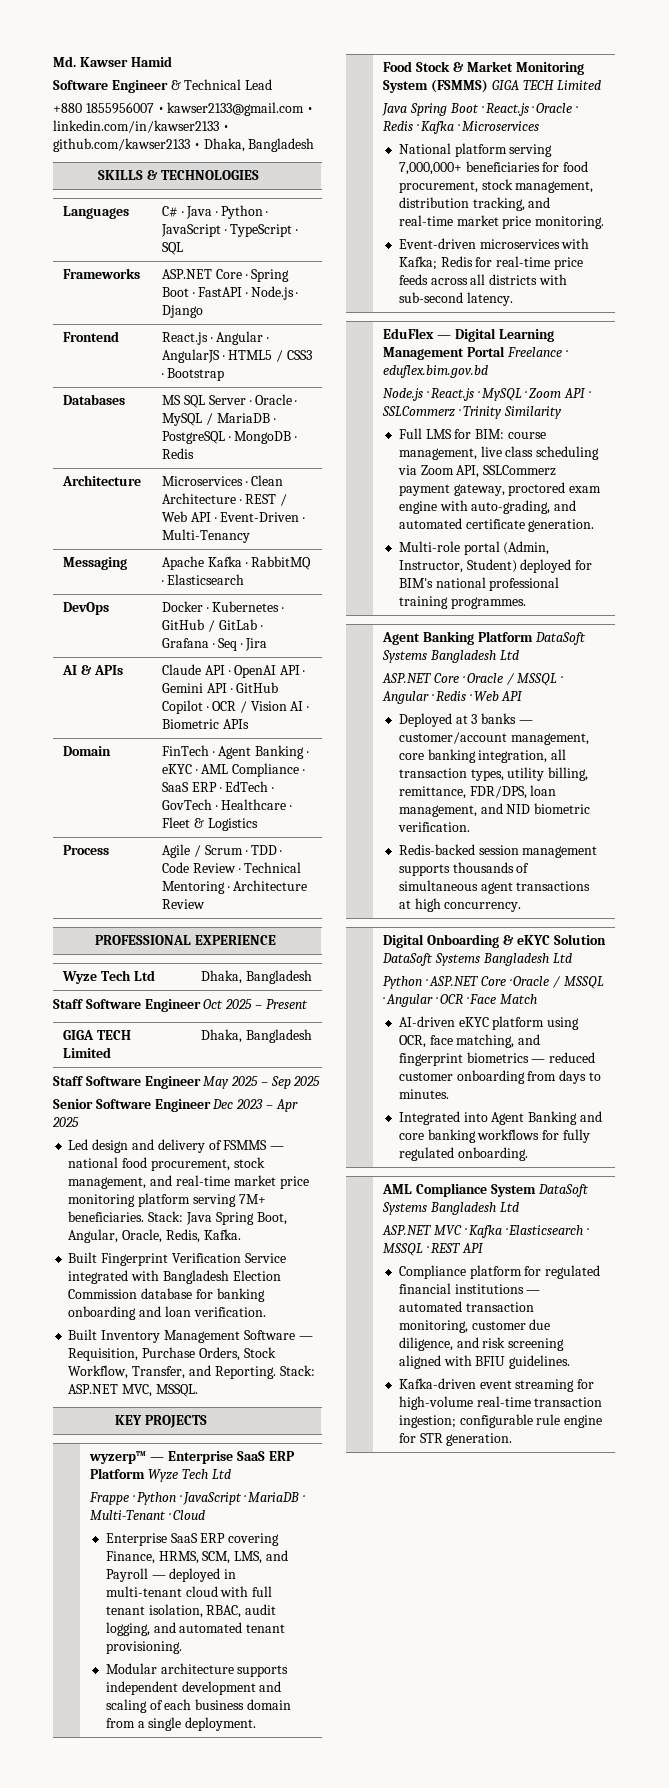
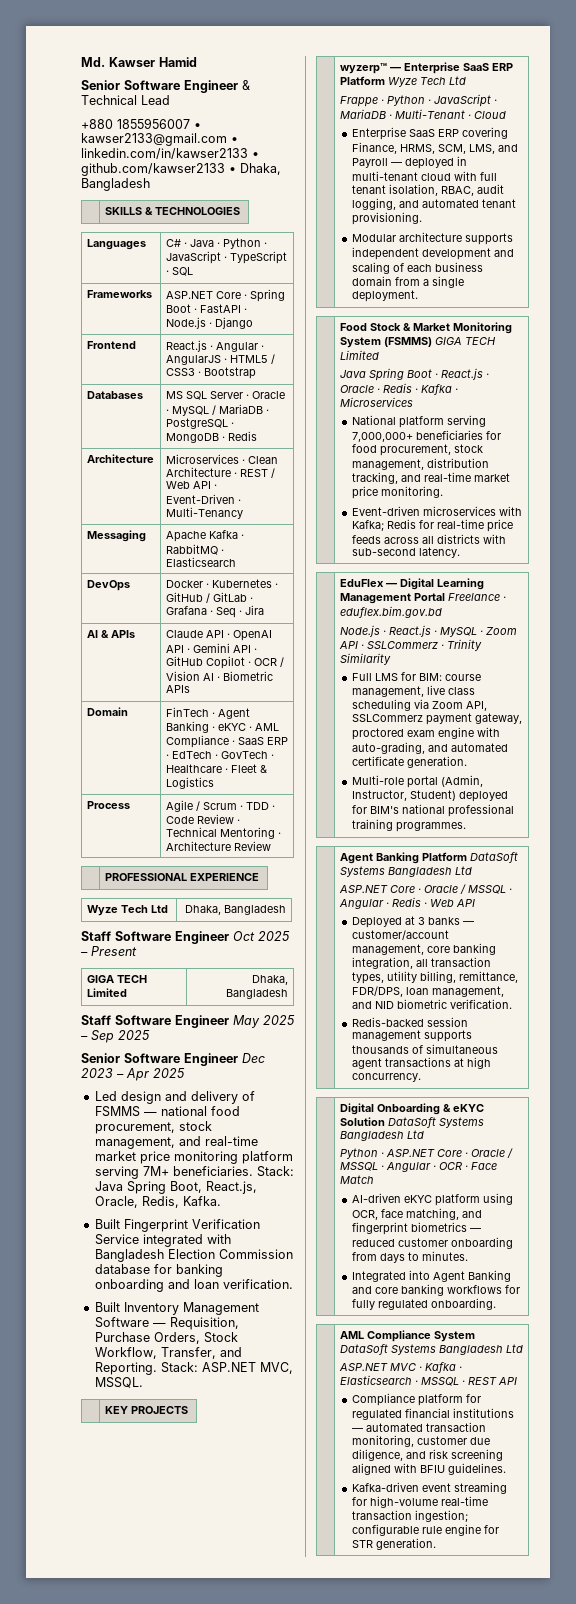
(172, 61) none -> [81,80,120,90] Senior
[68,1229,119,1243] Angular, -> [205,1181,257,1194] React.js,

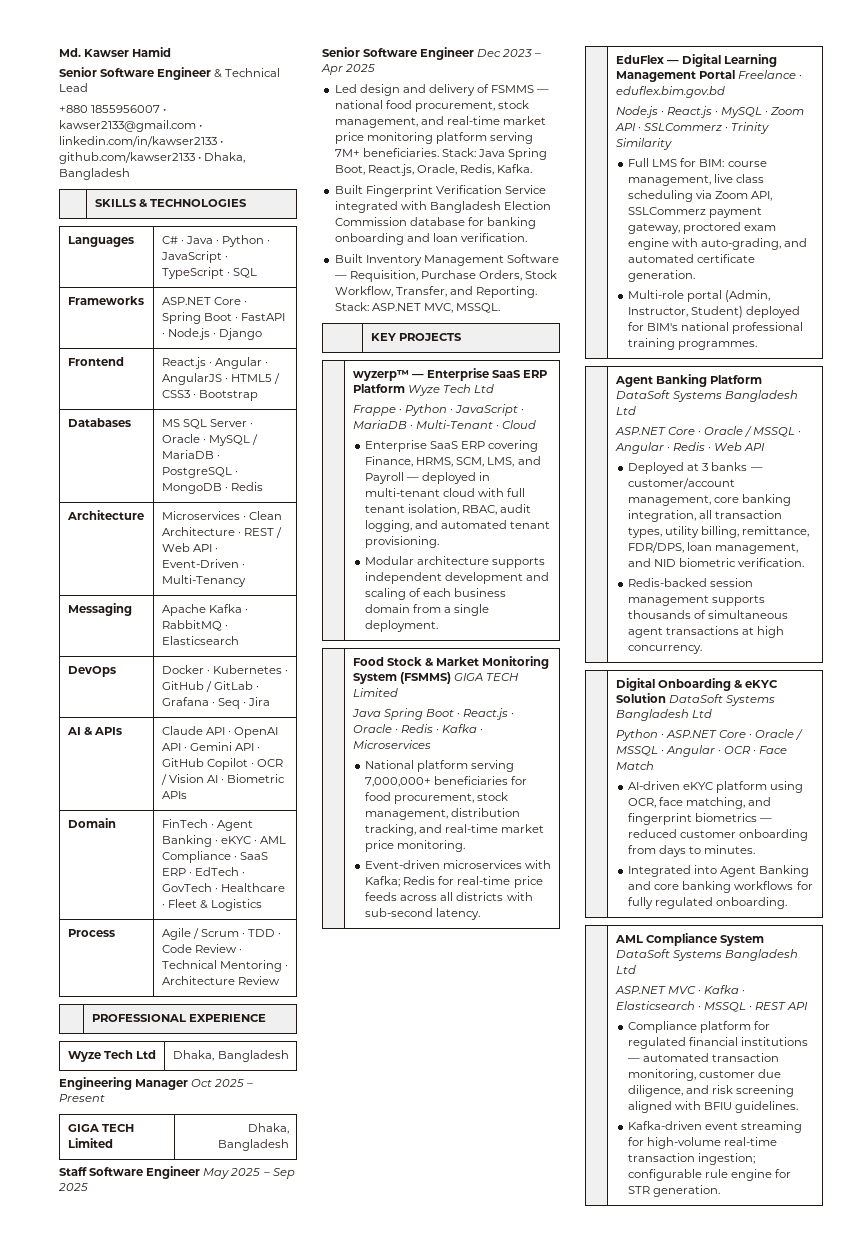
[81,931,229,944] Staff Software Engineer -> [59,1077,189,1090] Engineering Manager

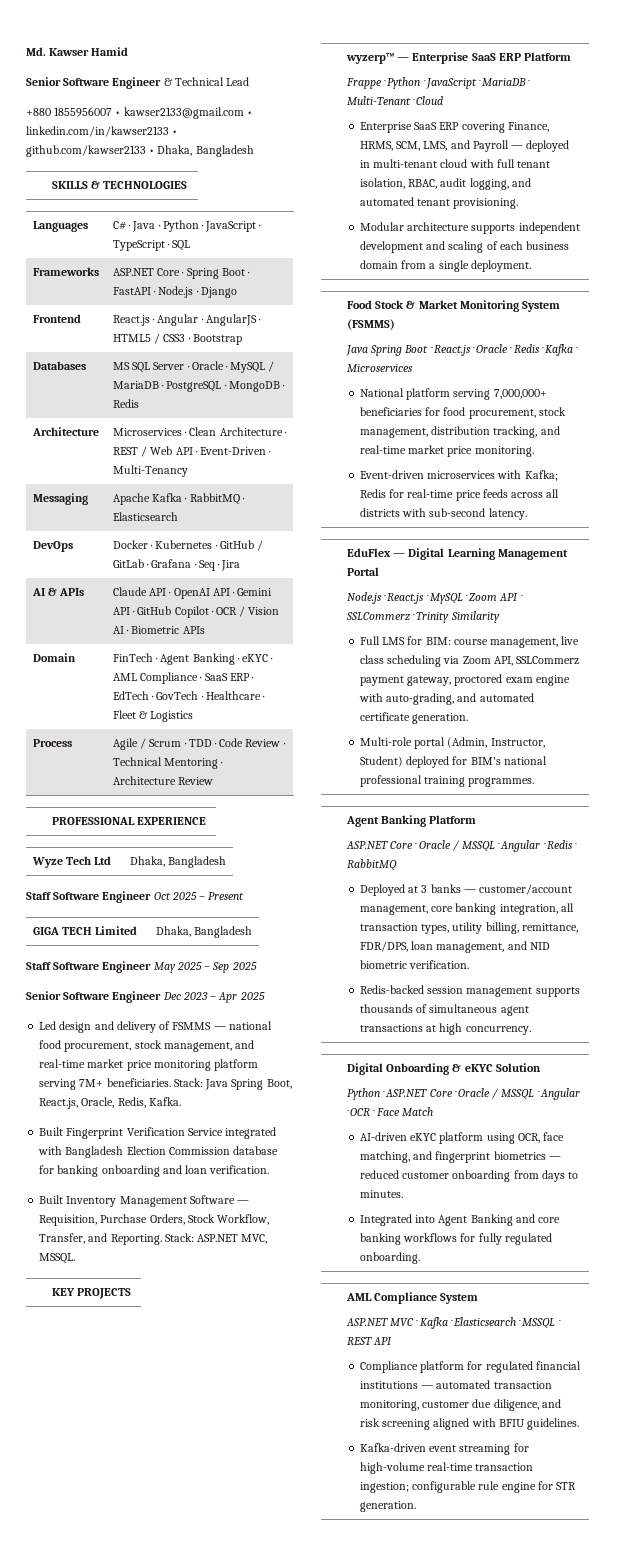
[59,1077,189,1090] Engineering Manager -> [26,891,152,903] Staff Software Engineer
[407,384,494,396] Wyze Tech Ltd -> (571, 56) none
[453,673,519,681] [352,688,398,697] GIGA TECH Limited -> (395, 324) none
[737,70,802,79] [615,86,725,98] Freelance · eduflex.bim.gov.bd -> (379, 571) none
[615,390,798,402] [615,406,636,415] DataSoft Systems Bangladesh Ltd -> (477, 819) none
[713,442,766,451] Web API -> [346,859,397,871] RabbitMQ
[668,694,775,706] [615,709,712,721] DataSoft Systems Bangladesh Ltd -> (541, 1067) none
[615,949,798,961] [615,965,636,974] DataSoft Systems Bangladesh Ltd -> (479, 1298) none

